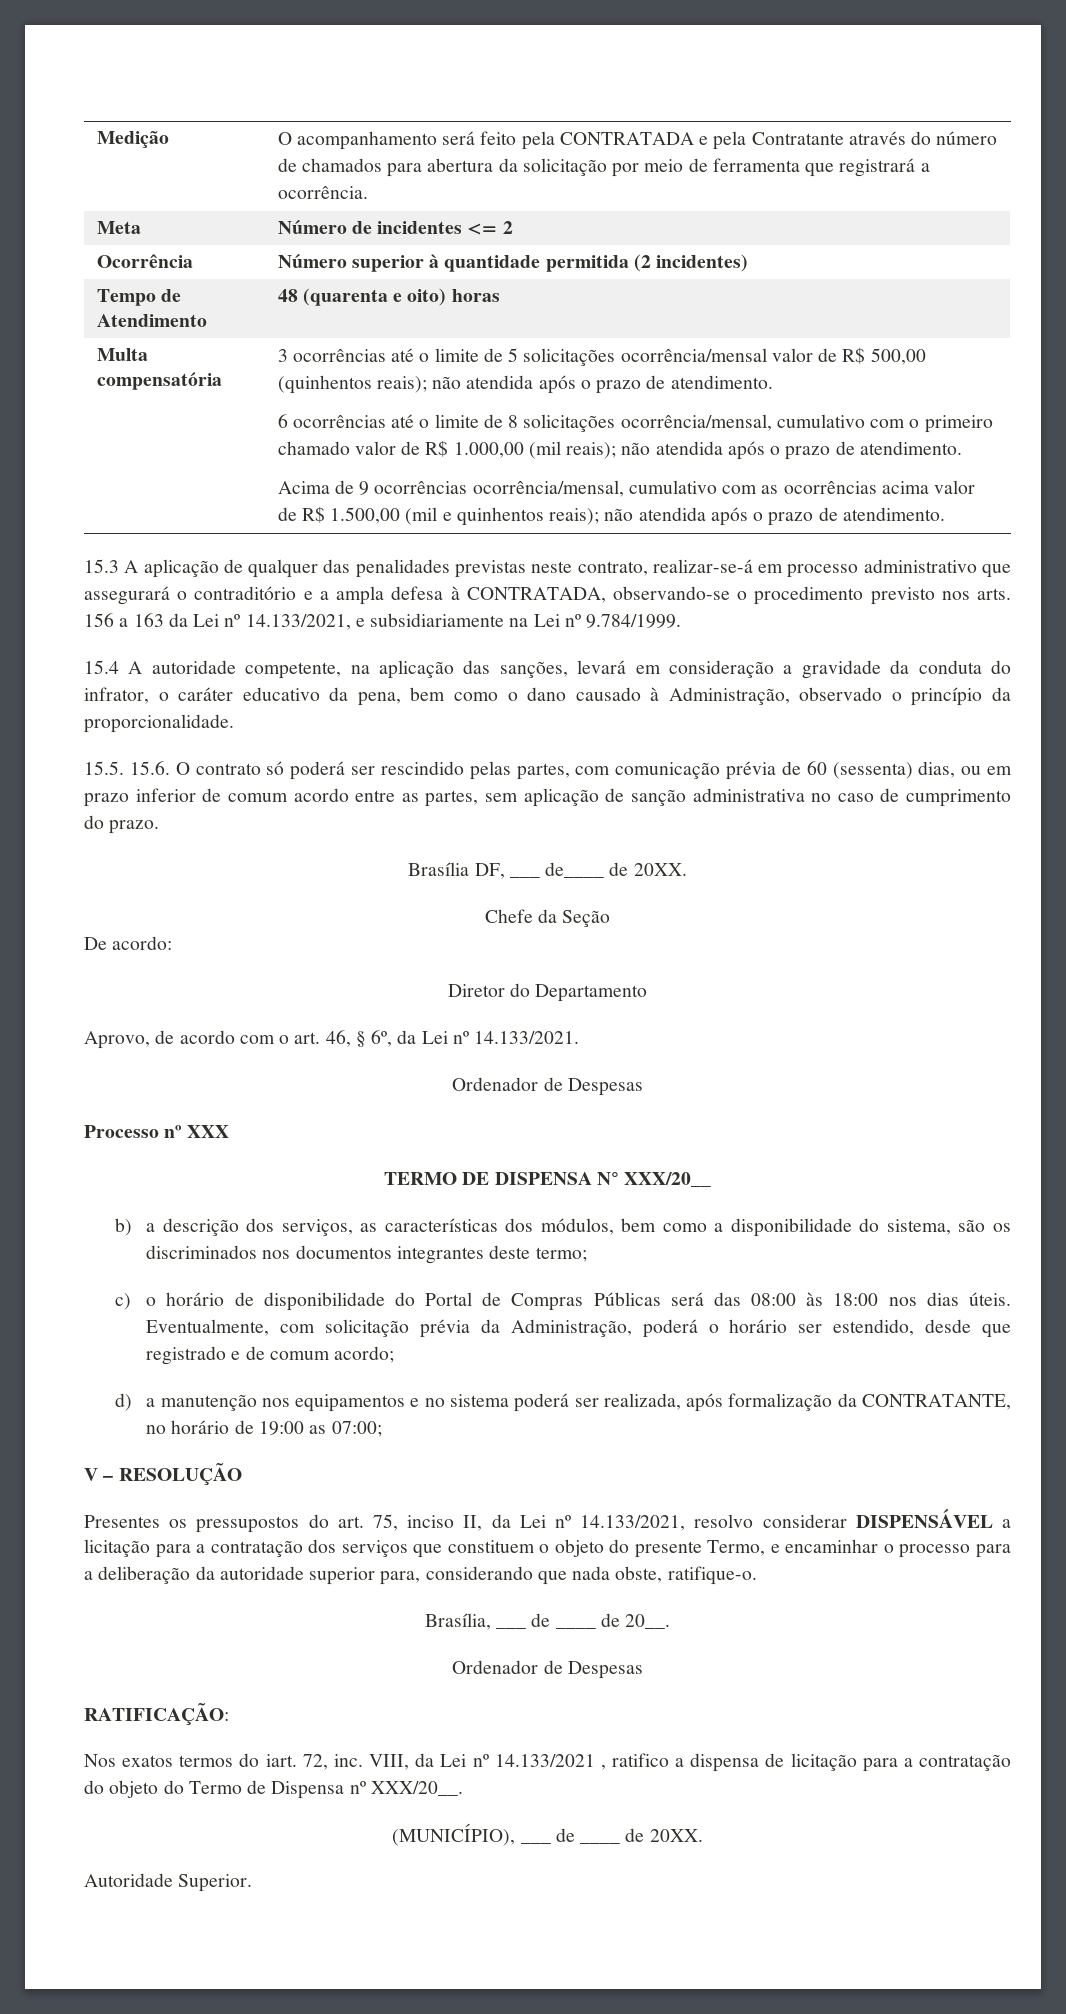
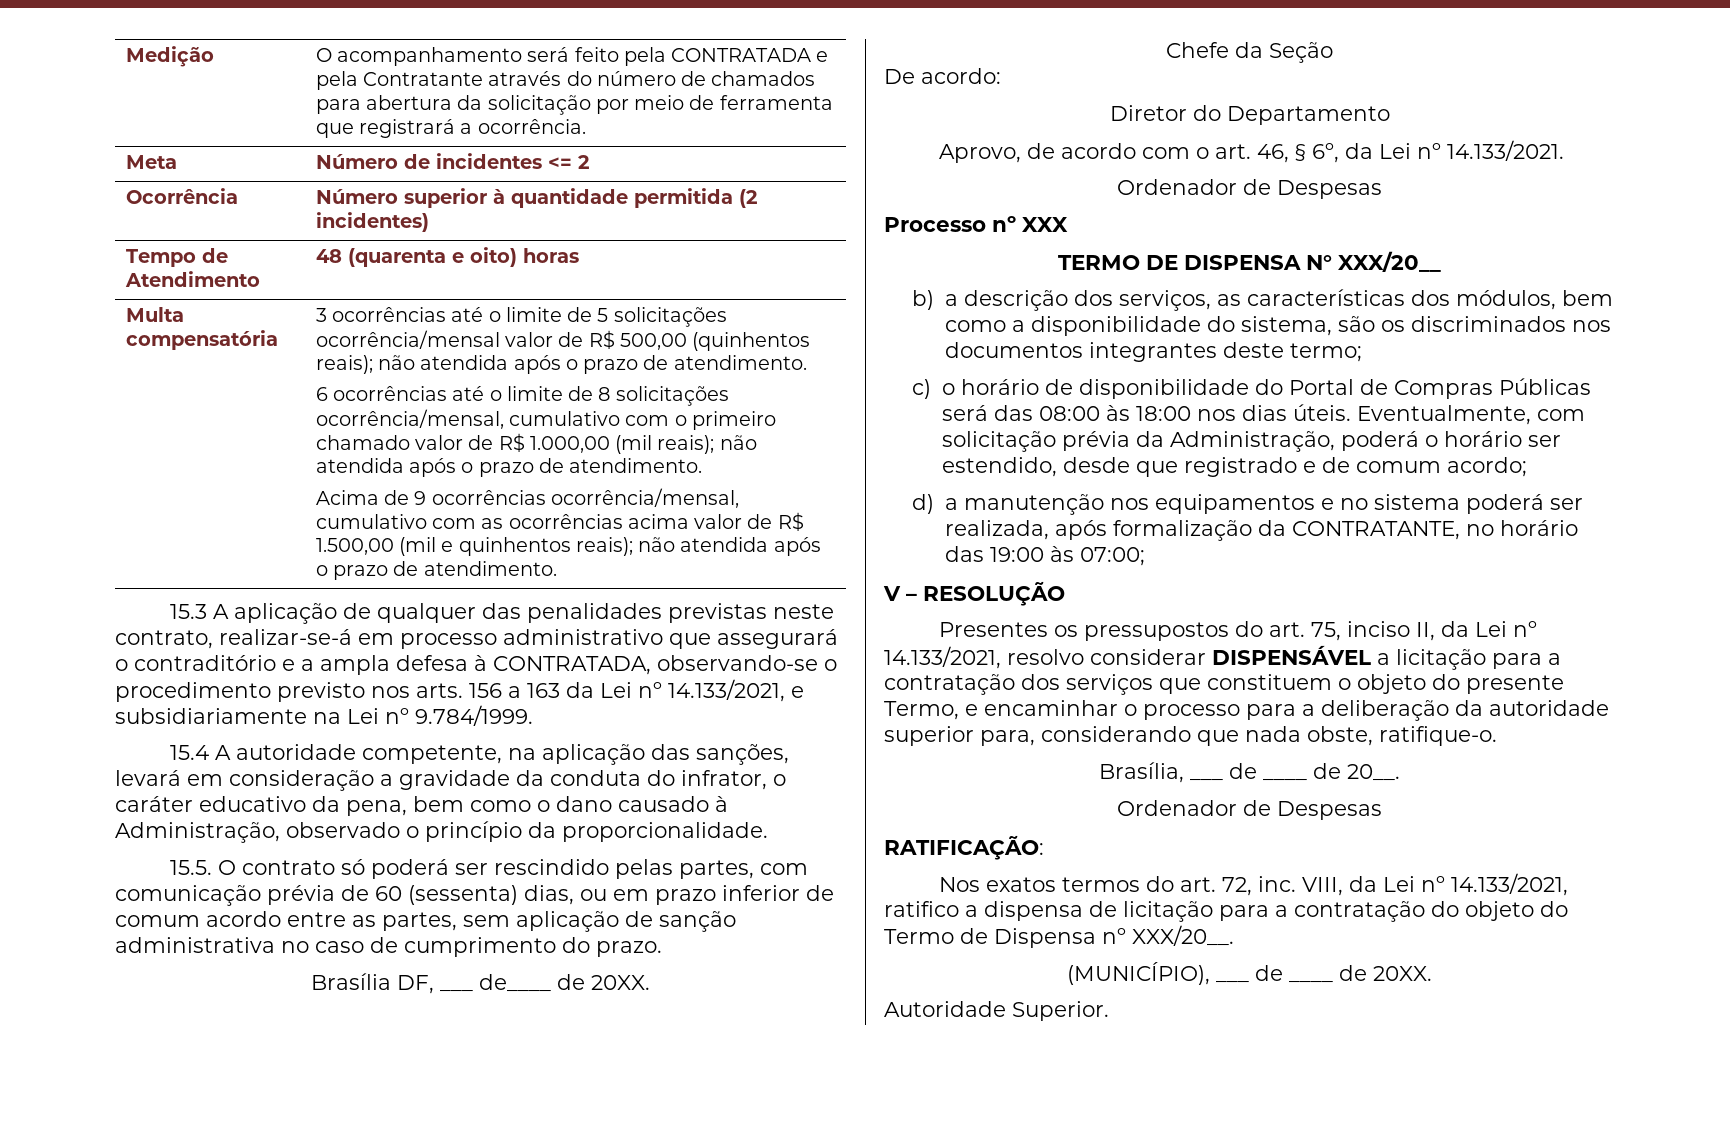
[129,761,170,775] 15.6. -> (212, 867) none
[234,1420,327,1435] de 19:00 as -> [944,546,1074,562] das 19:00 às
[265,1754,297,1767] iart. -> [1179,877,1216,892] art.
[494,1754,606,1770] 14.133/2021 , -> [1450,873,1568,896] 14.133/2021,

